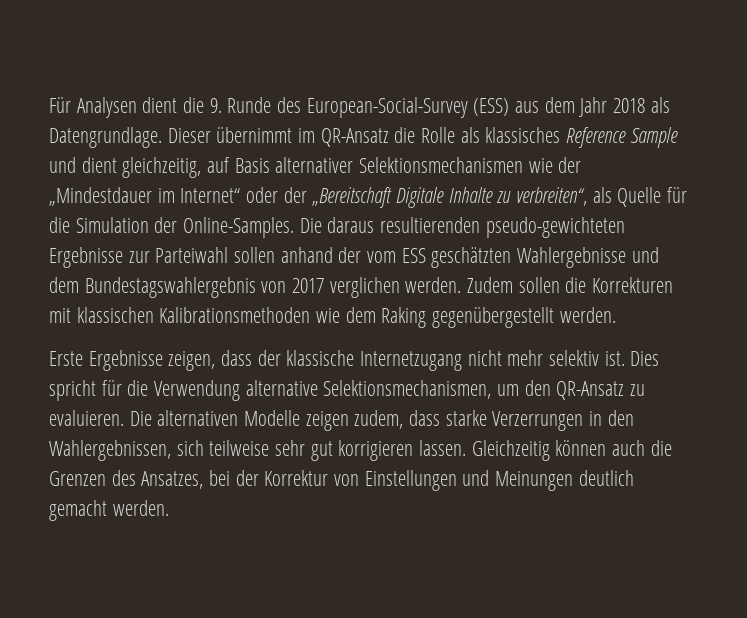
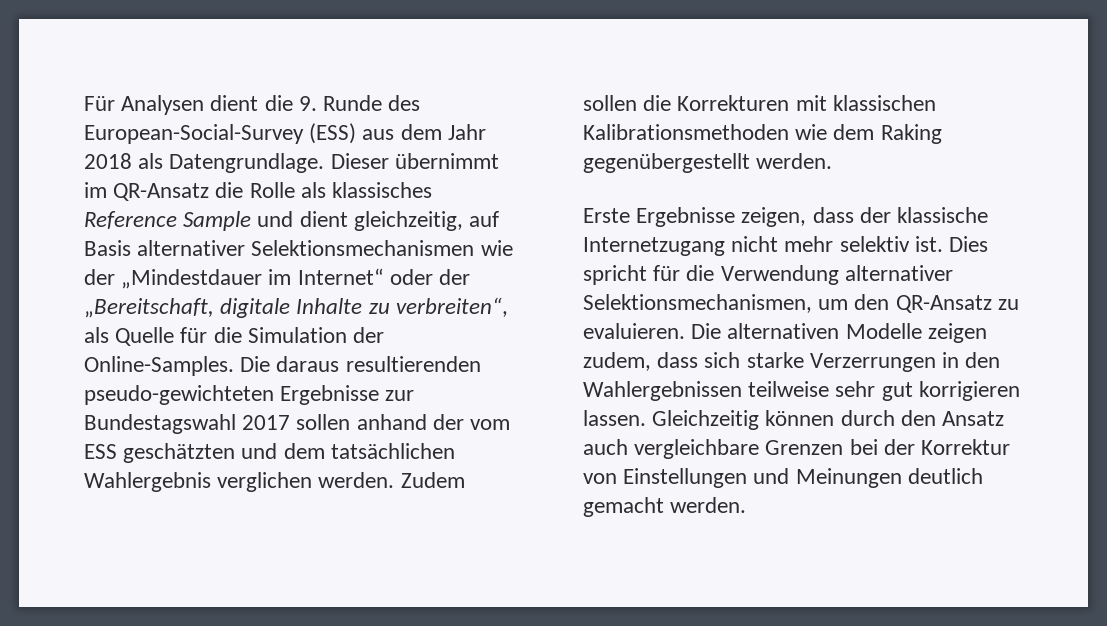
[312,187,445,208] „Bereitschaft Digitale -> [84,298,291,318] „Bereitschaft, digitale
[155,247,229,263] Parteiwahl -> [84,414,291,434] Bundestagswahl 2017
[517,247,627,268] Wahlergebnisse -> (236, 453) none
[84,277,325,298] Bundestagswahlergebnis von 2017 -> [330,443,455,459] [84,472,211,492] tatsächlichen Wahlergebnis
[245,380,318,396] alternative -> [844,265,953,281] alternativer
(441, 418) none -> [704,352,741,368] sich
[49,440,204,461] Wahlergebnissen, sich -> [583,381,742,401] Wahlergebnissen
[612,440,672,456] [49,470,204,489] auch die Grenzen des Ansatzes, -> [840,410,1005,426] [583,439,844,459] durch den Ansatz auch vergleichbare Grenzen

